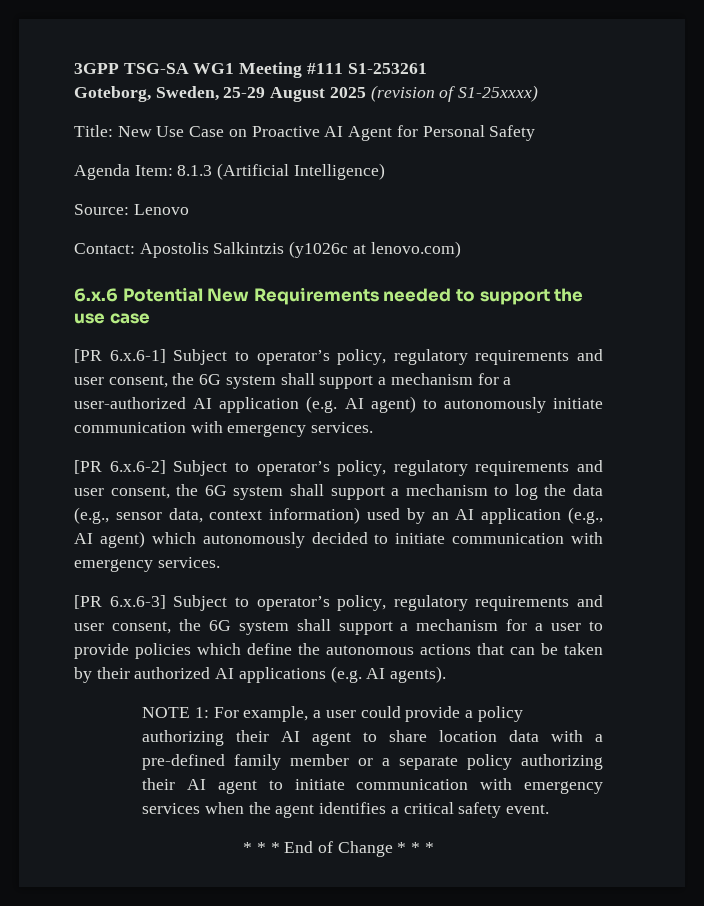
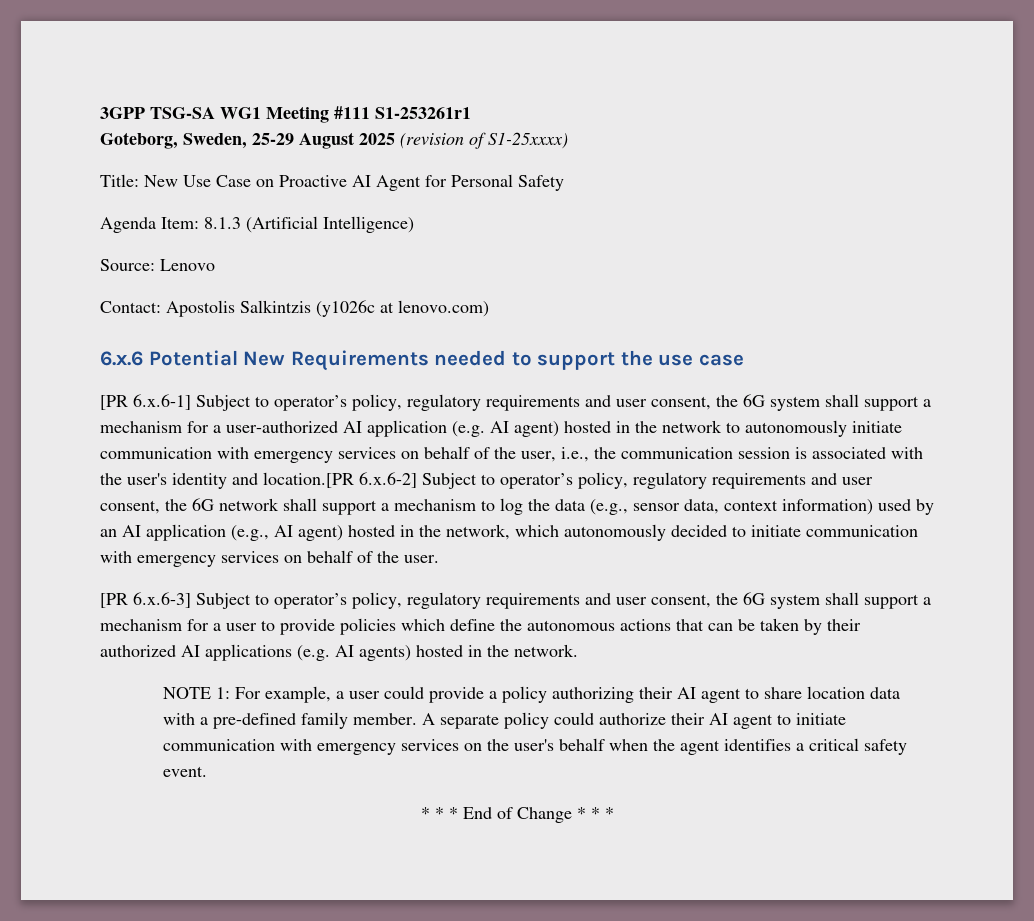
[347,63,427,74] S1-253261 -> [375,107,471,119] S1-253261r1
(416, 404) none -> [564,420,722,433] hosted in the network
[311,422,374,433] [74,460,102,474] services. // [PR -> [338,446,923,462] [100,472,354,489] services on behalf of the user, i.e., the communication session is associated with the user's identity and location.[PR
[233,486,284,500] system -> [219,498,279,511] network
(145, 539) none -> [348,524,510,540] hosted in the network,
[157,557,220,568] services. -> [221,550,439,563] services on behalf of the user.
[390,666,447,683] agents). -> [359,644,578,661] agents) hosted in the network.
[290,754,604,770] member or a separate policy authorizing -> [352,712,666,729] member. A separate policy could authorize
(201, 808) none -> [463,738,605,751] on the user's behalf

